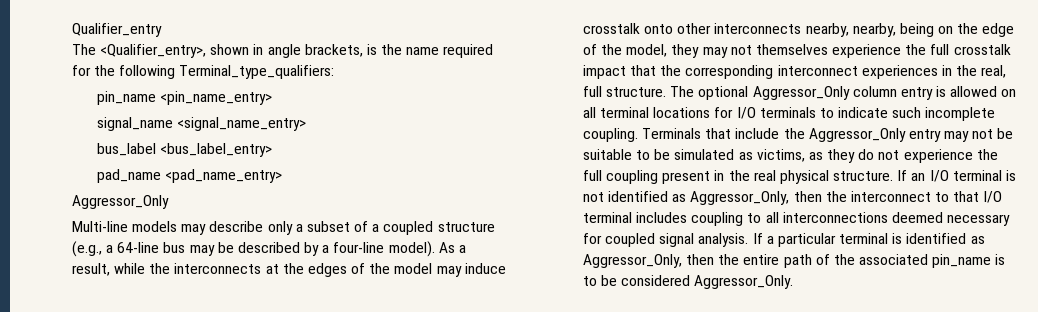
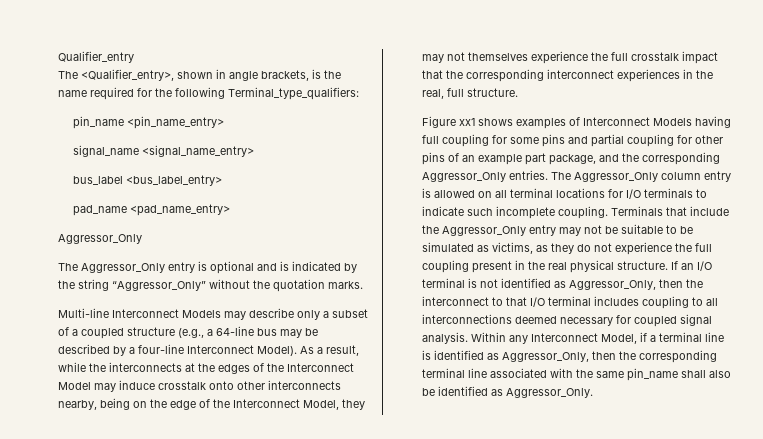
(169, 202) none -> [58,261,358,274] [58,279,364,292] // The Aggressor_Only entry is optional and is indicated by the string “Aggressor_Only” without the quotation marks.
[131,221,177,232] models -> [112,309,222,318] Interconnect Models
[388,241,435,257] model). -> [187,345,298,356] Interconnect Model).
[394,263,433,274] model -> [287,363,355,372] [58,382,92,390] Interconnect Model
[852,23,896,37] nearby, -> (98, 405) none
[626,44,668,57] model, -> [233,399,340,410] Interconnect Model,
[670,86,749,100] The optional -> [422,116,732,129] [422,134,724,147] [422,152,721,165] [422,170,572,182] // Figure xx1 shows examples of Interconnect Models having full coupling for some pins and partial coupling for other pins of an example part package, and the corresponding Aggressor_Only entries. The
[752,233,889,247] If a particular terminal -> [471,332,725,344] Within any Interconnect Model, if a terminal line
[743,254,1006,268] [582,275,691,286] entire path of the associated pin_name is to be considered -> [639,350,718,363] [422,368,732,381] [422,386,504,396] corresponding terminal line associated with the same pin_name shall also be identified as

